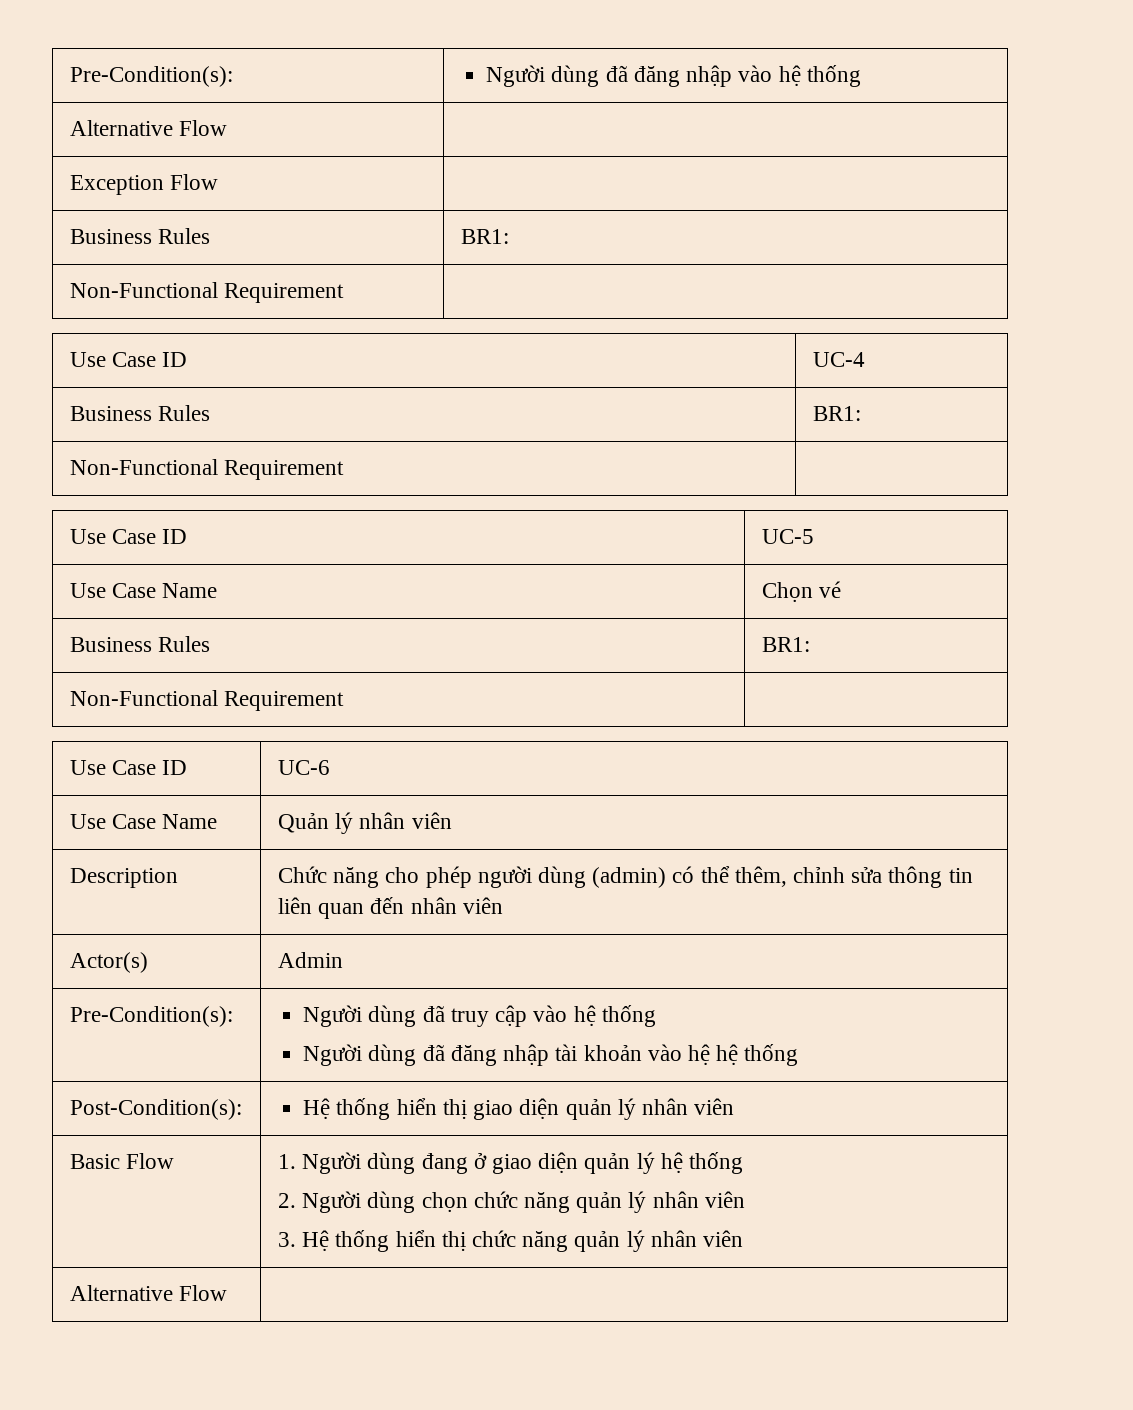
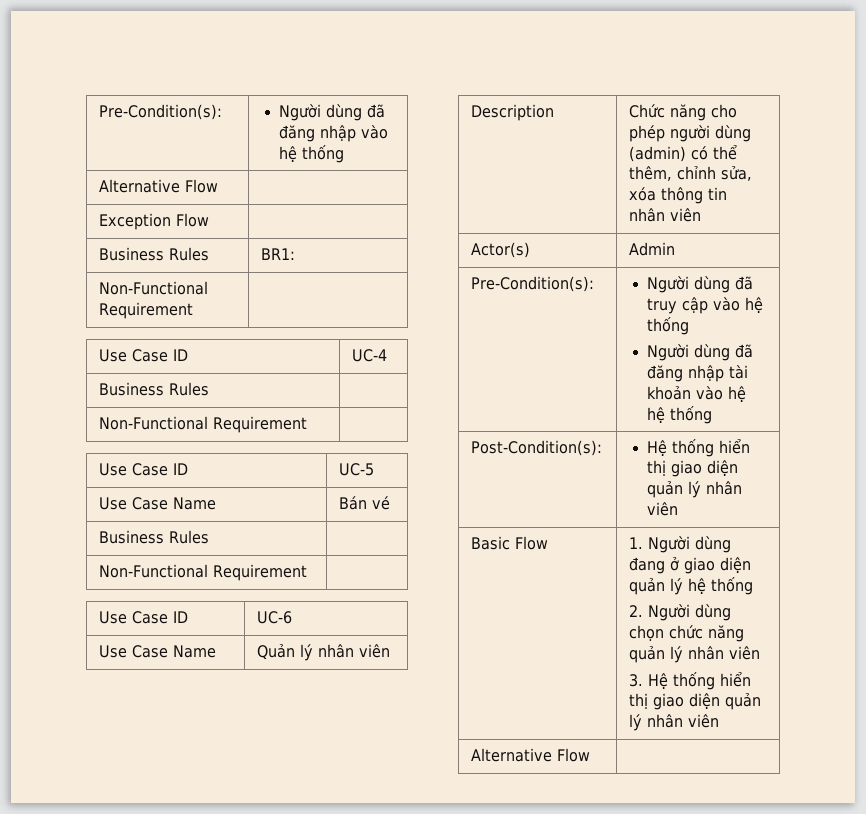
[812,406,861,421] BR1: -> (210, 389) none
[761,582,813,602] Chọn -> [339,496,368,510] Bán
[761,637,810,652] BR1: -> (210, 537) none
[851,866,973,888] [277,897,405,919] sửa thông tin liên quan đến -> [721,166,753,181] [629,187,728,204] sửa, xóa thông tin
[472,1230,569,1252] chức năng -> [653,693,721,710] giao diện

